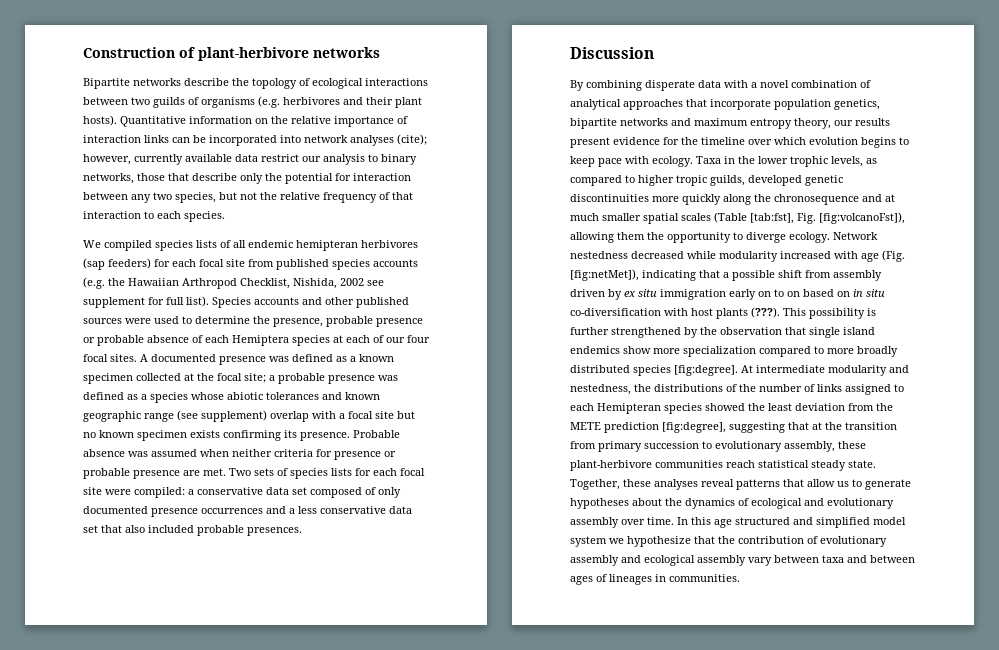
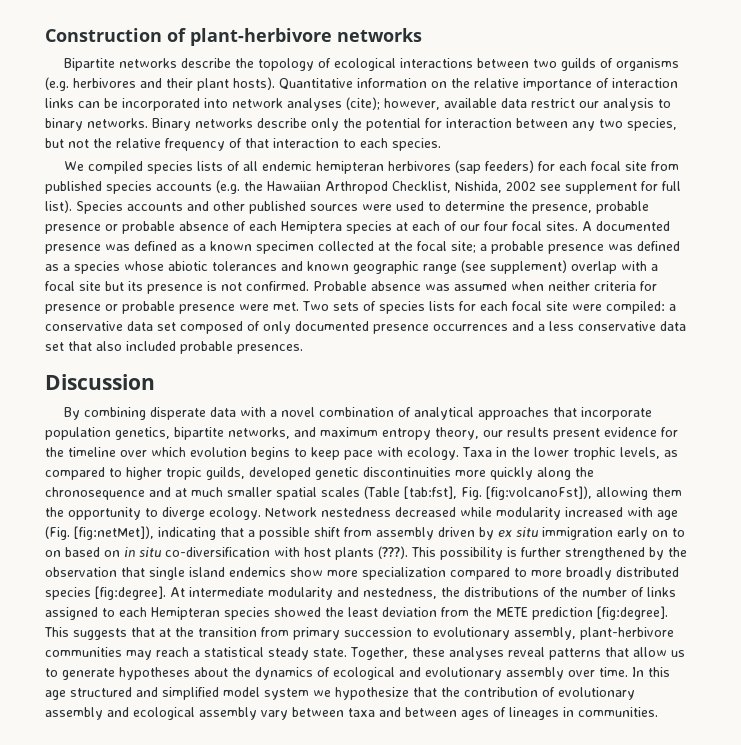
[134,154,183,165] currently -> (440, 104) none
[83,173,189,184] networks, those that -> [87,118,253,131] networks. Binary networks
[83,430,350,441] no known specimen exists confirming its presence. -> [128,281,309,294] its presence is not confirmed.
[183,470,200,476] are -> [239,304,269,311] were
[620,118,668,126] networks -> [228,427,290,439] networks,
[662,422,785,433] [fig:degree], suggesting -> [597,606,668,620] [44,627,127,640] [fig:degree]. This suggests
[838,441,866,449] these -> (576, 633) none
[726,460,755,468] reach -> [126,647,200,660] may reach a

